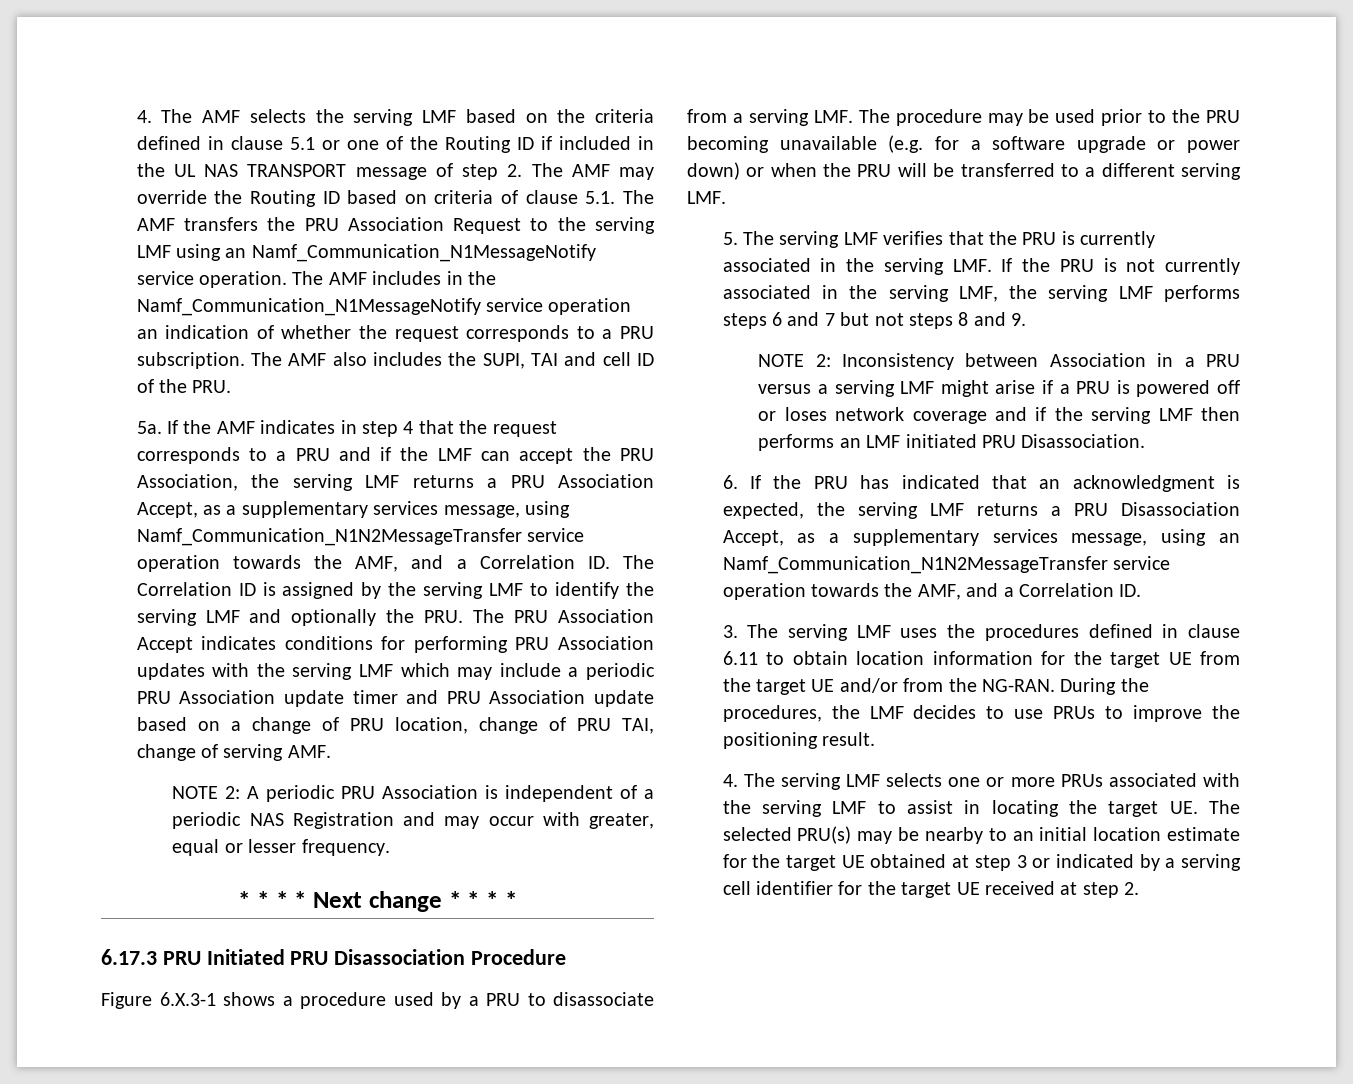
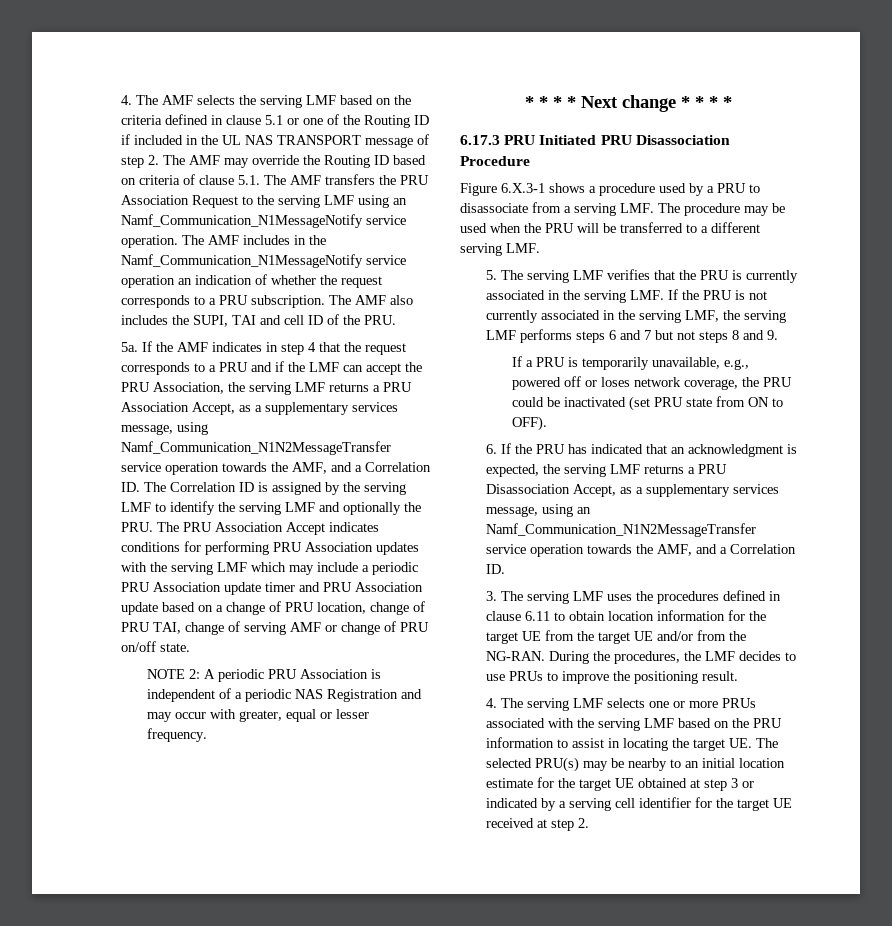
[287,745,331,758] AMF. -> [289,621,429,635] [120,641,190,652] AMF or change of PRU on/off state.
[1101,109,1240,126] [687,135,1240,153] [687,162,765,180] prior to the PRU becoming unavailable (e.g. for a software upgrade or power down) or -> (487, 228) none
[758,353,1240,370] [758,380,1130,397] NOTE 2: Inconsistency between Association in a PRU versus a serving LMF might arise if a PRU is -> [511,356,749,370] If a PRU is temporarily unavailable, e.g.,
[912,407,1240,424] [758,434,1146,451] coverage and if the serving LMF then performs an LMF initiated PRU Disassociation. -> [683,377,792,390] [511,396,783,411] [511,416,547,431] coverage, the PRU could be inactivated (set PRU state from ON to OFF).
(867, 807) none -> [677,718,782,728] [485,737,554,748] based on the PRU information

